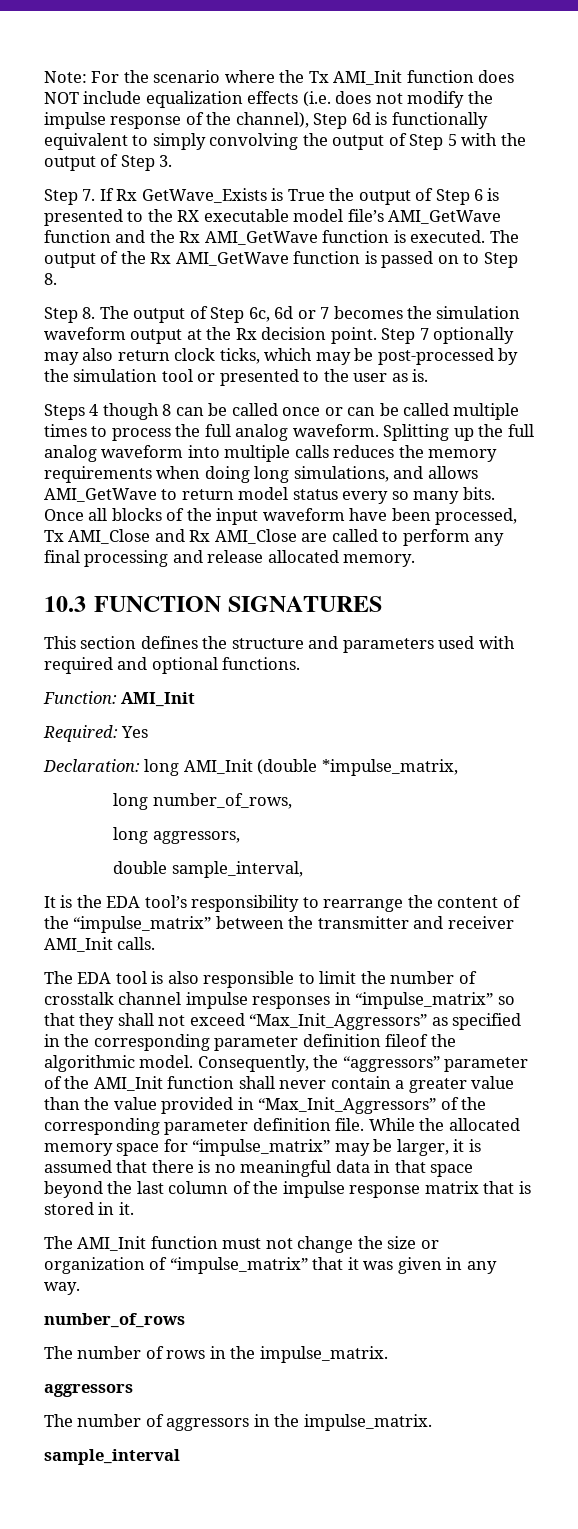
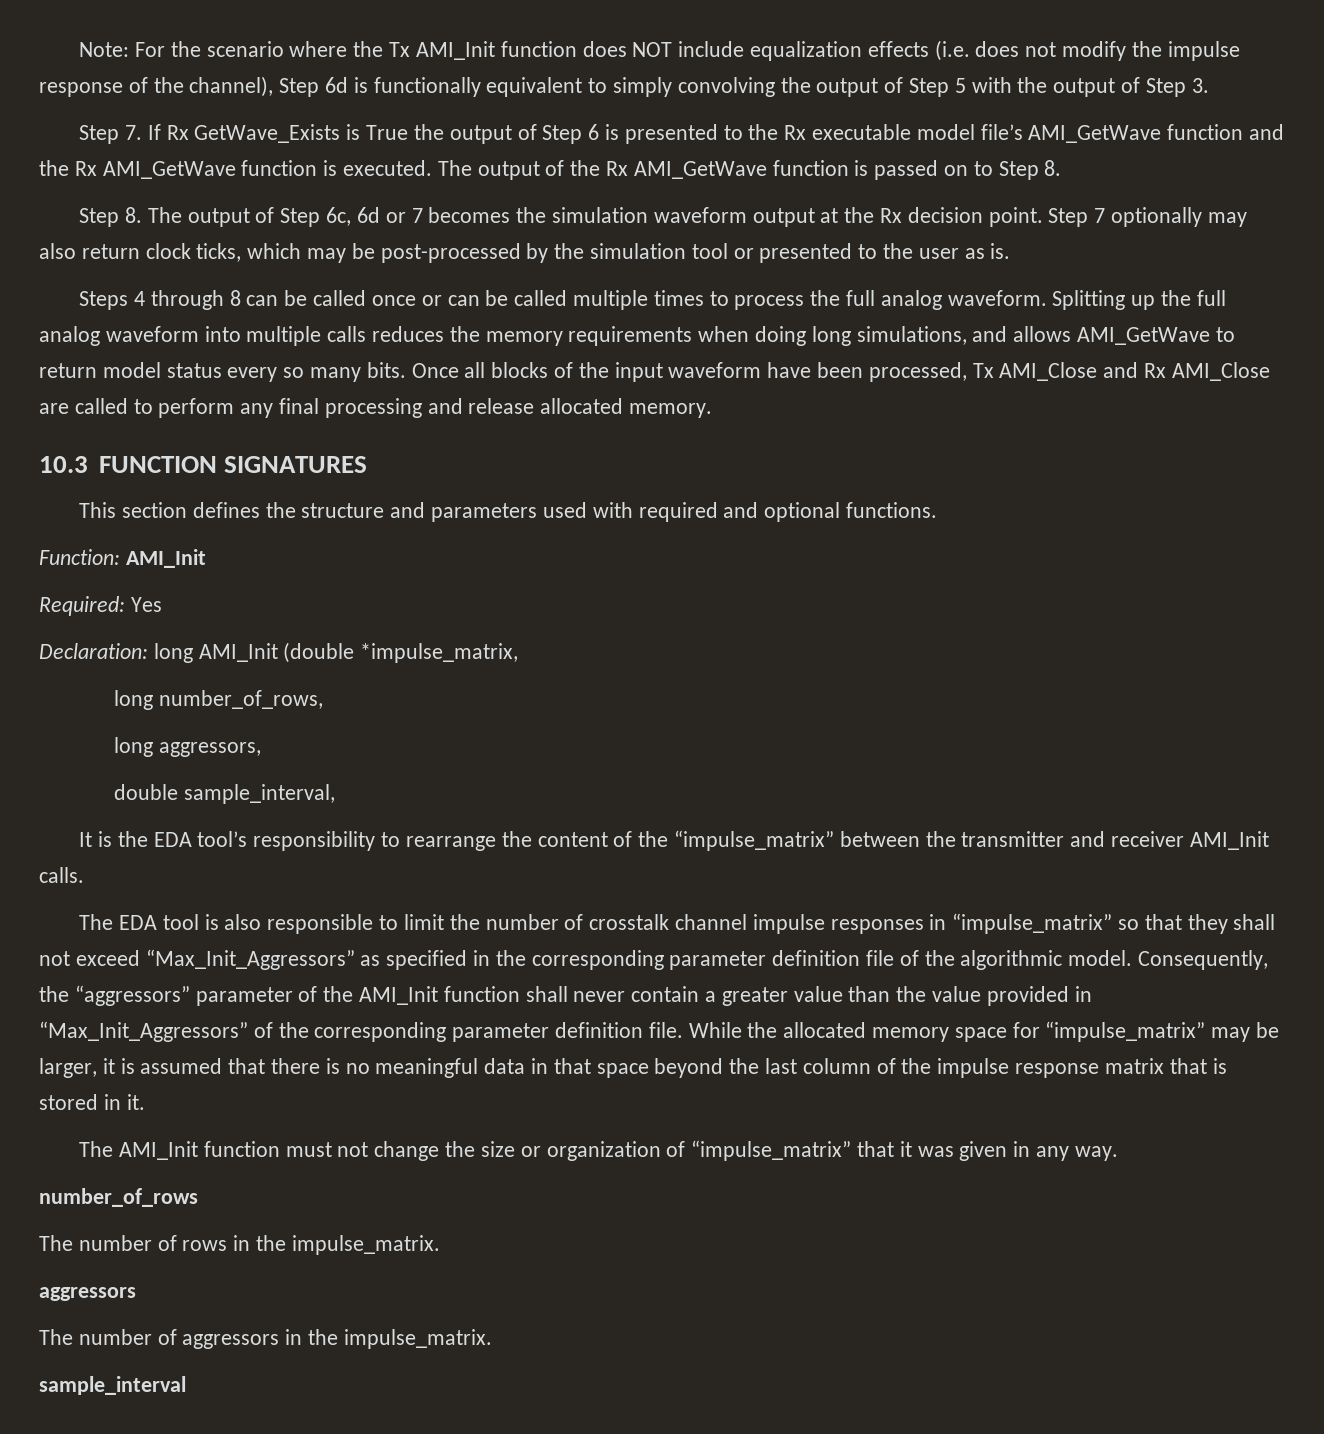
[177,210,200,222] RX -> [784,125,807,140] Rx
[102,403,159,420] though -> [150,290,224,310] through
[385,1034,429,1047] fileof -> [866,950,919,966] file of

